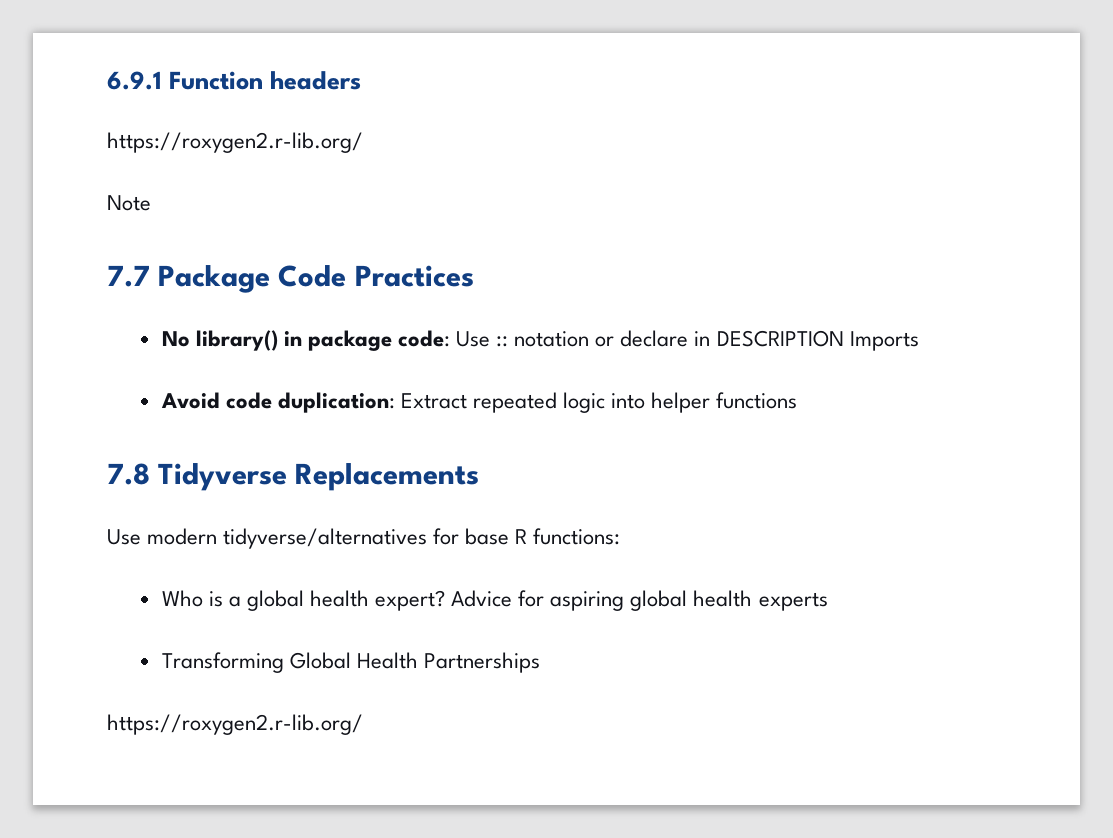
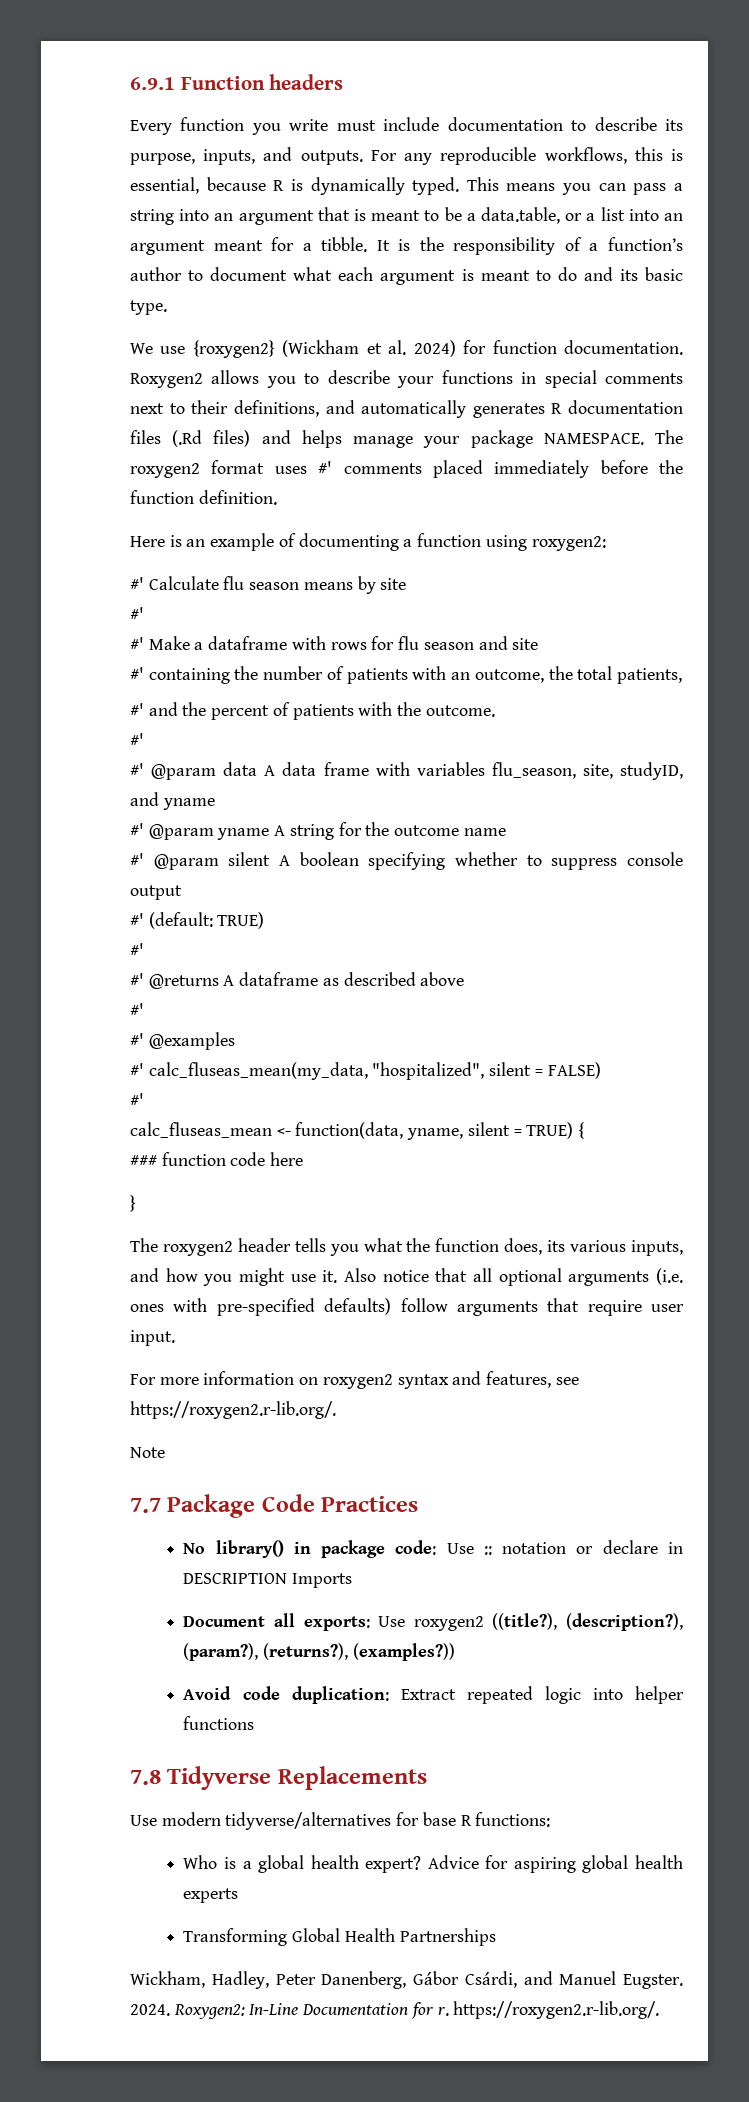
[107,132,363,153] https://roxygen2.r-lib.org/ -> [130,117,684,135] [130,147,683,165] [130,177,683,195] [130,207,683,225] [130,237,683,255] [130,267,683,285] [130,300,167,315] [130,340,683,358] [130,370,684,388] [130,400,683,418] [130,430,683,448] [130,460,683,478] [130,490,277,505] [130,533,606,551] [130,576,407,594] [130,607,144,620] [130,636,539,650] [130,666,682,684] [130,702,495,720] [130,733,144,746] [130,762,683,780] [130,792,215,810] [130,822,506,840] [130,852,683,870] [130,885,182,900] [130,912,265,929] [130,943,144,956] [130,972,465,989] [130,1003,144,1016] [130,1032,235,1050] [130,1062,601,1080] [130,1093,144,1106] [130,1122,585,1140] [130,1152,304,1166] [130,1195,136,1212] [130,1238,684,1256] [130,1268,683,1286] [130,1298,684,1316] [130,1330,175,1346] [130,1371,579,1389] [130,1401,336,1419] Every function you write must include documentation to describe its purpose, inputs, and outputs. For any reproducible workflows, this is essential, because R is dynamically typed. This means you can pass a string into an argument that is meant to be a data.table, or a list into an argument meant for a tibble. It is the responsibility of a function’s author to document what each argument is meant to do and its basic type. // We use {roxygen2} (Wickham et al. 2024) for function documentation. Roxygen2 allows you to describe your functions in special comments next to their definitions, and automatically generates R documentation files (.Rd files) and helps manage your package NAMESPACE. The roxygen2 format uses #' comments placed immediately before the function definition. // Here is an example of documenting a function using roxygen2: // #' Calculate flu season means by site // #' // #' Make a dataframe with rows for flu season and site // #' containing the number of patients with an outcome, the total patients, // #' and the percent of patients with the outcome. // #' // #' @param data A data frame with variables flu_season, site, studyID, and yname // #' @param yname A string for the outcome name // #' @param silent A boolean specifying whether to suppress console output // #' (default: TRUE) // #' // #' @returns A dataframe as described above // #' // #' @examples // #' calc_fluseas_mean(my_data, "hospitalized", silent = FALSE) // #' // calc_fluseas_mean <- function(data, yname, silent = TRUE) { // ### function code here // } // The roxygen2 header tells you what the function does, its various inputs, and how you might use it. Also notice that all optional arguments (i.e. ones with pre-specified defaults) follow arguments that require user input. // For more information on roxygen2 syntax and features, see https://roxygen2.r-lib.org/.
(919, 341) none -> [183,1613,683,1631] [183,1643,455,1661] // Document all exports: Use roxygen2 ((title?), (description?), (param?), (returns?), (examples?))
[107,714,363,735] https://roxygen2.r-lib.org/ -> [130,1971,683,1989] [130,2001,660,2019] Wickham, Hadley, Peter Danenberg, Gábor Csárdi, and Manuel Eugster. 2024. Roxygen2: In-Line Documentation for r. https://roxygen2.r-lib.org/.

